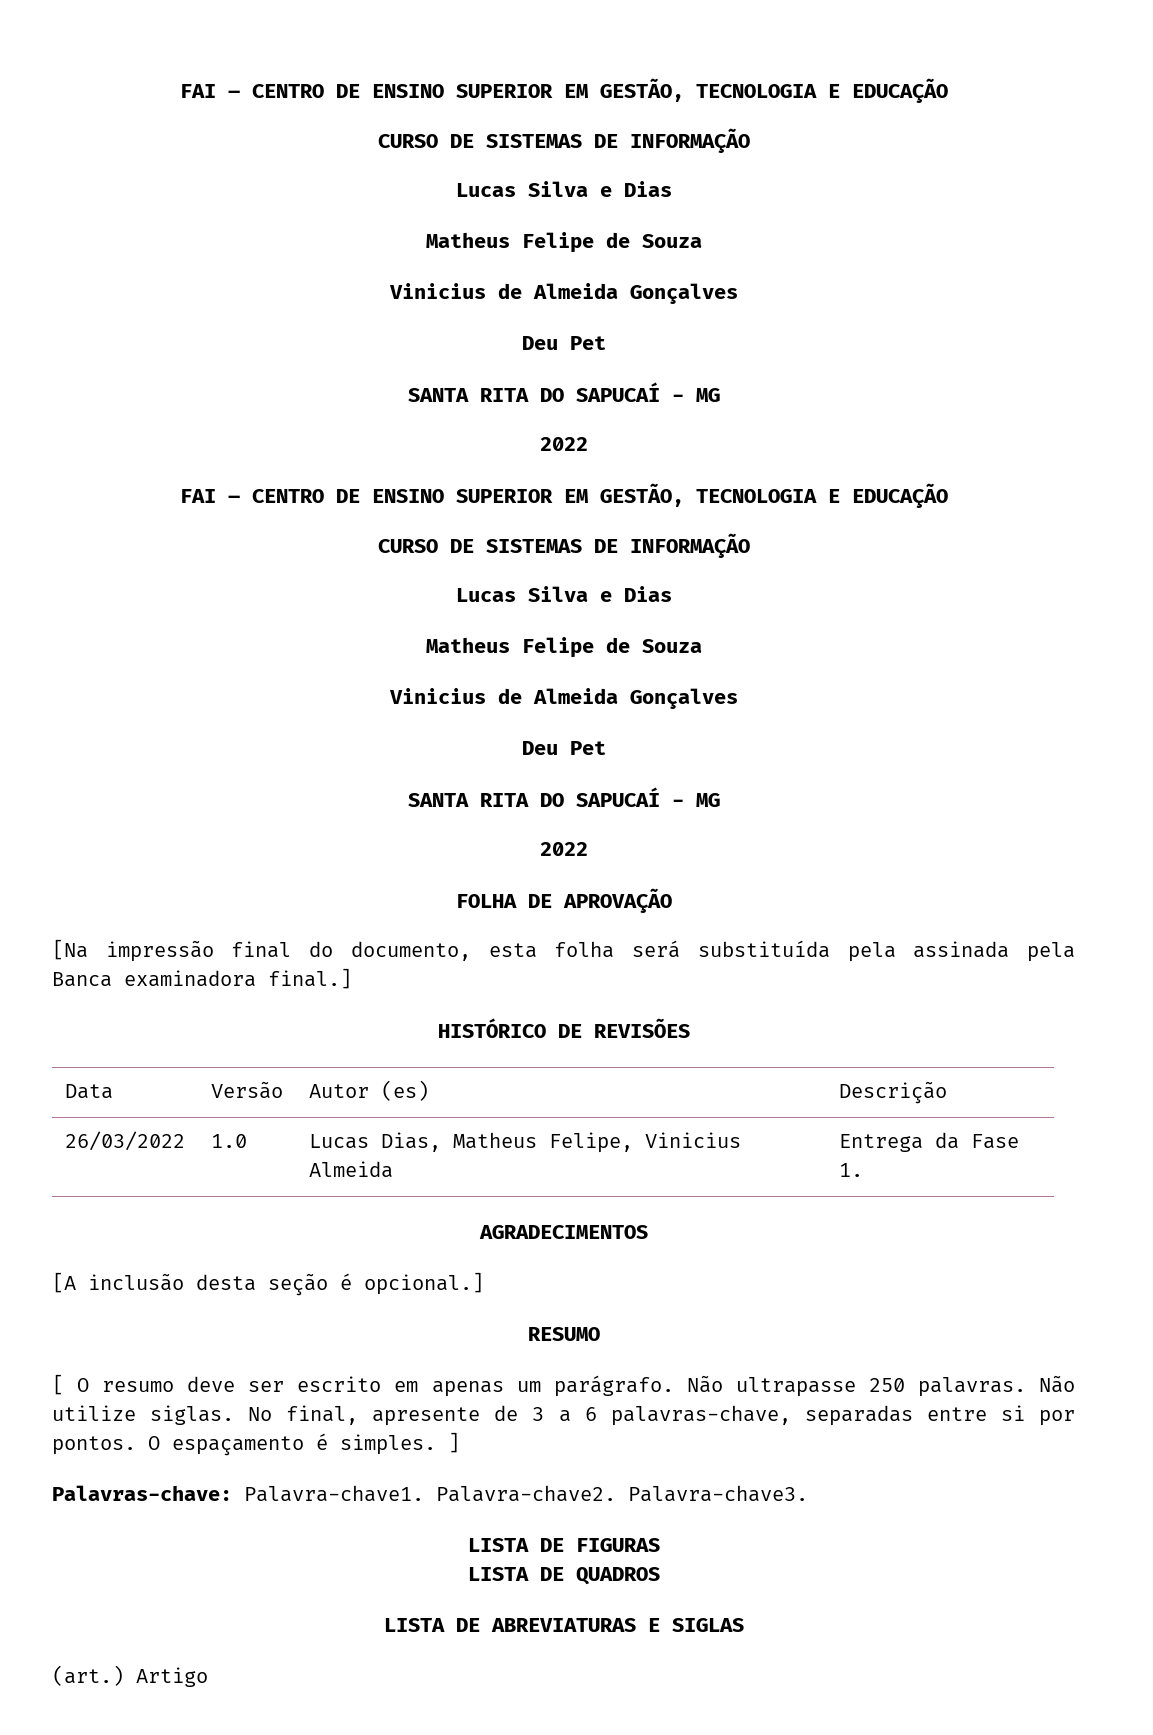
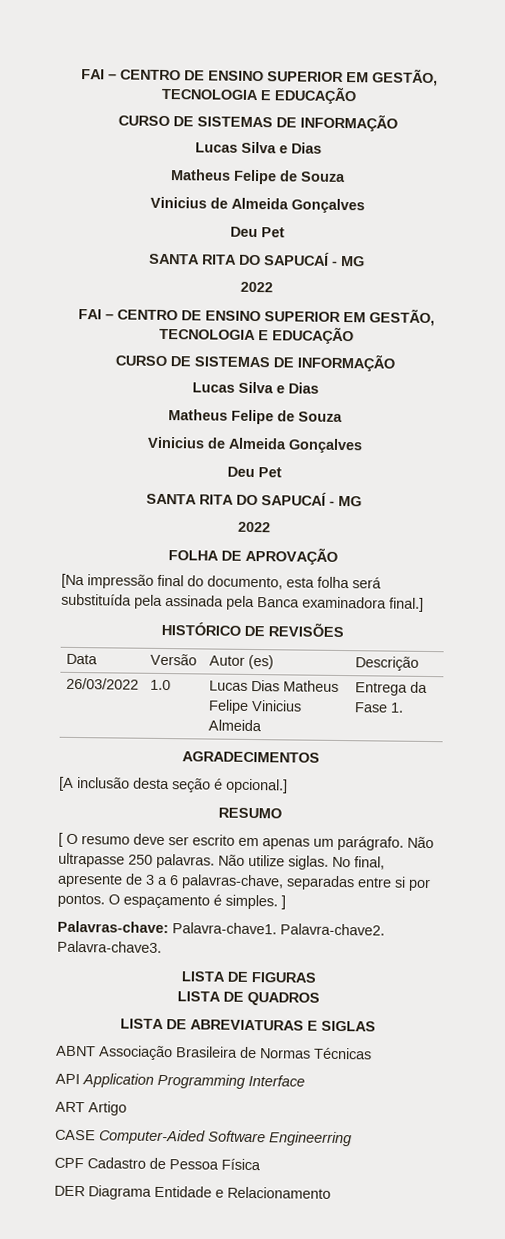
[380,1132,633,1153] Dias, Matheus Felipe, -> [250,679,339,692] [207,699,249,714] Dias Matheus Felipe
[52,1665,208,1687] (art.) Artigo -> [56,1045,372,1061] [55,1073,305,1089] [55,1101,127,1116] [55,1129,352,1147] [54,1157,261,1171] [54,1185,331,1200] ABNT Associação Brasileira de Normas Técnicas // API Application Programming Interface // ART Artigo // CASE Computer-Aided Software Engineerring // CPF Cadastro de Pessoa Física // DER Diagrama Entidade e Relacionamento

